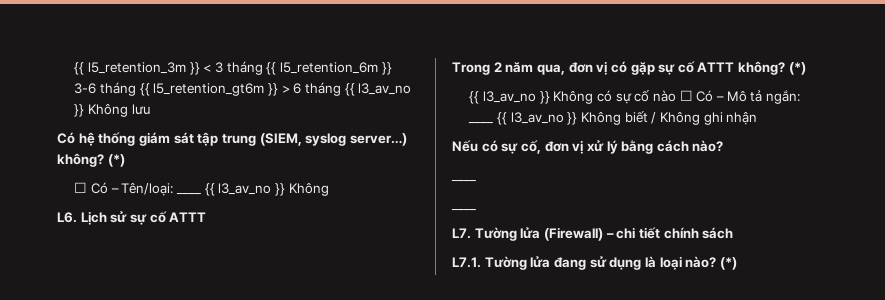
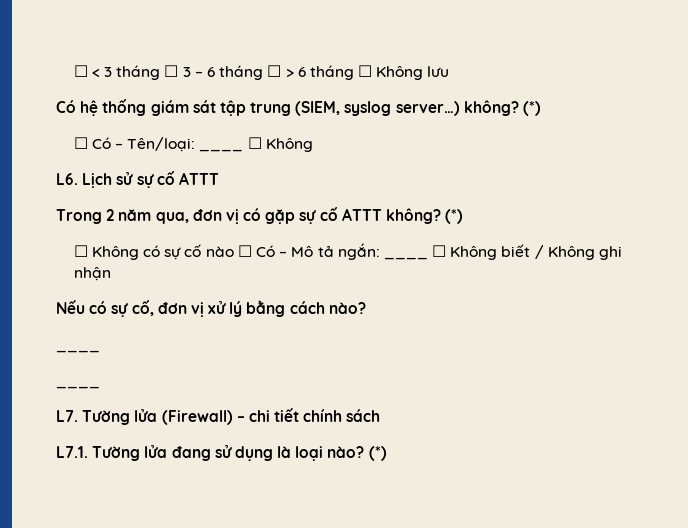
[74,61,392,75] [74,82,412,96] [74,104,85,117] {{ l5_retention_3m }} < 3 tháng {{ l5_retention_6m }} 3-6 tháng {{ l5_retention_gt6m }} > 6 tháng {{ l3_av_no }} -> [73,65,373,80] ☐ < 3 tháng ☐ 3 – 6 tháng ☐ > 6 tháng ☐
[204,183,285,196] {{ l3_av_no }} -> [247,137,262,149] ☐
[469,91,550,104] {{ l3_av_no }} -> [73,245,88,257] ☐
[497,112,578,125] {{ l3_av_no }} -> [432,245,447,257] ☐

